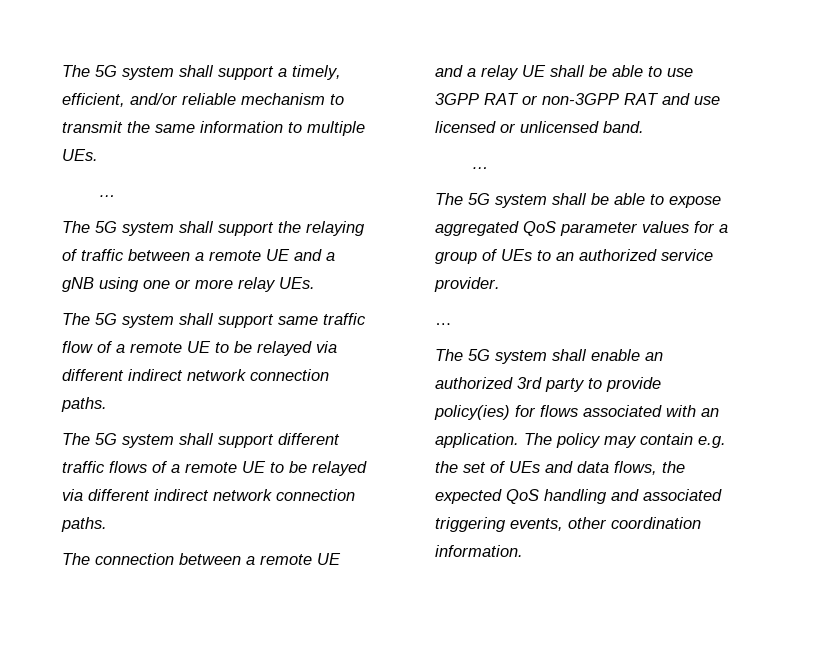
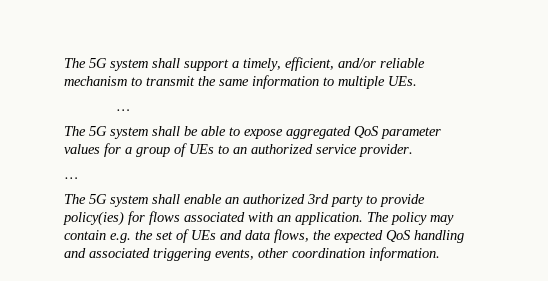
[61,221,365,236] [61,249,335,261] [61,277,315,292] [61,313,366,328] [61,341,337,356] [61,369,329,381] [60,397,107,412] [61,433,340,448] [61,461,367,476] [61,489,355,501] [60,517,107,532] [61,553,341,565] [434,65,693,80] [434,93,720,105] [434,121,644,133] [471,167,489,169] // The 5G system shall support the relaying of traffic between a remote UE and a gNB using one or more relay UEs. // The 5G system shall support same traffic flow of a remote UE to be relayed via different indirect network connection paths. // The 5G system shall support different traffic flows of a remote UE to be relayed via different indirect network connection paths. // The connection between a remote UE and a relay UE shall be able to use 3GPP RAT or non-3GPP RAT and use licensed or unlicensed band. // … -> (131, 110) none

